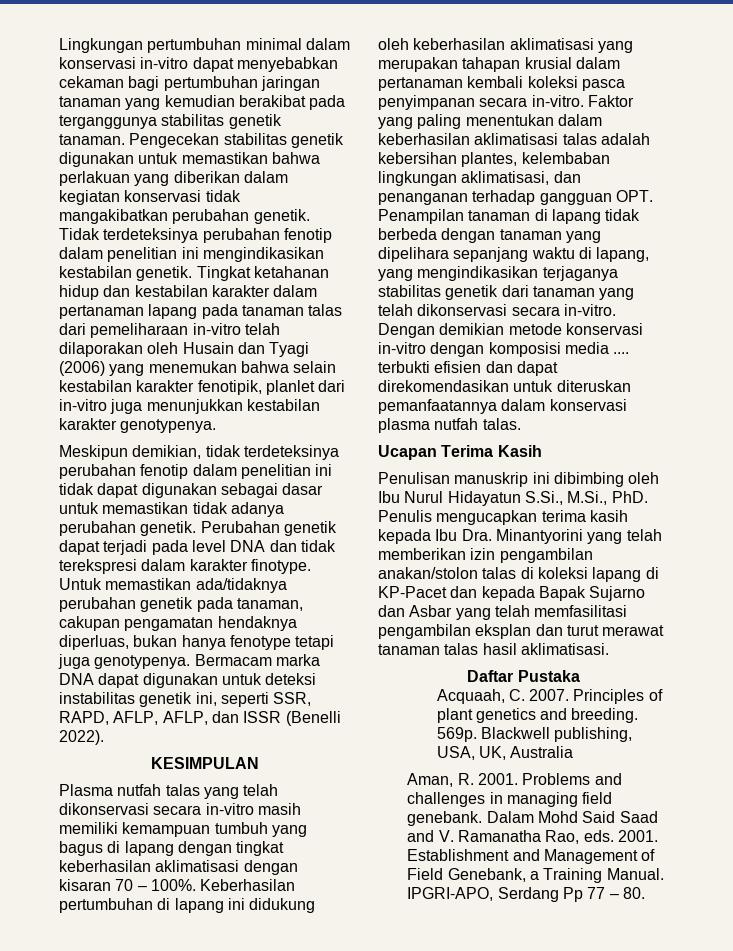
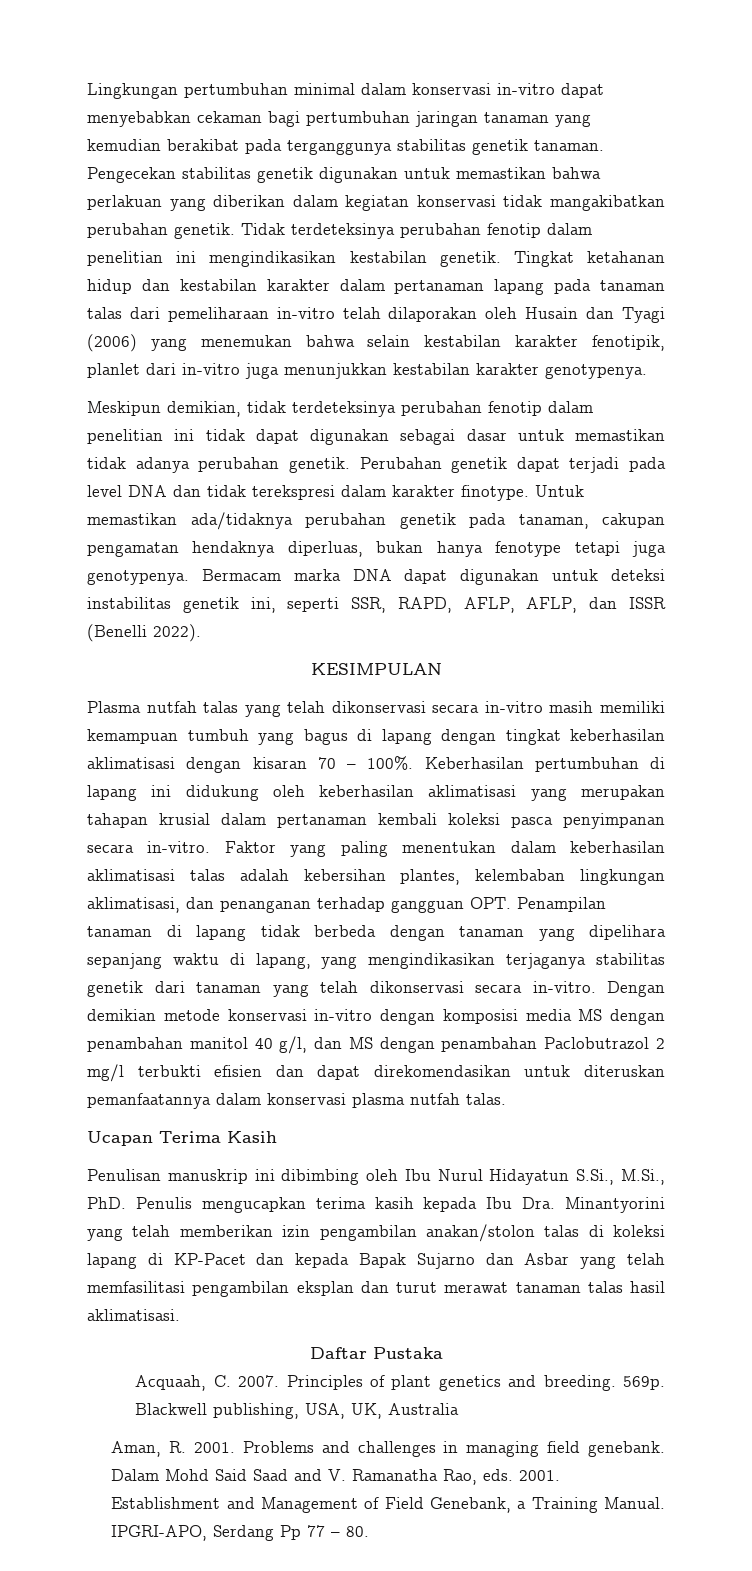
[613,352,630,354] .... -> [578,1009,665,1025] [87,1036,665,1054] [87,1064,124,1082] MS dengan penambahan manitol 40 g/l, dan MS dengan penambahan Paclobutrazol 2 mg/l

